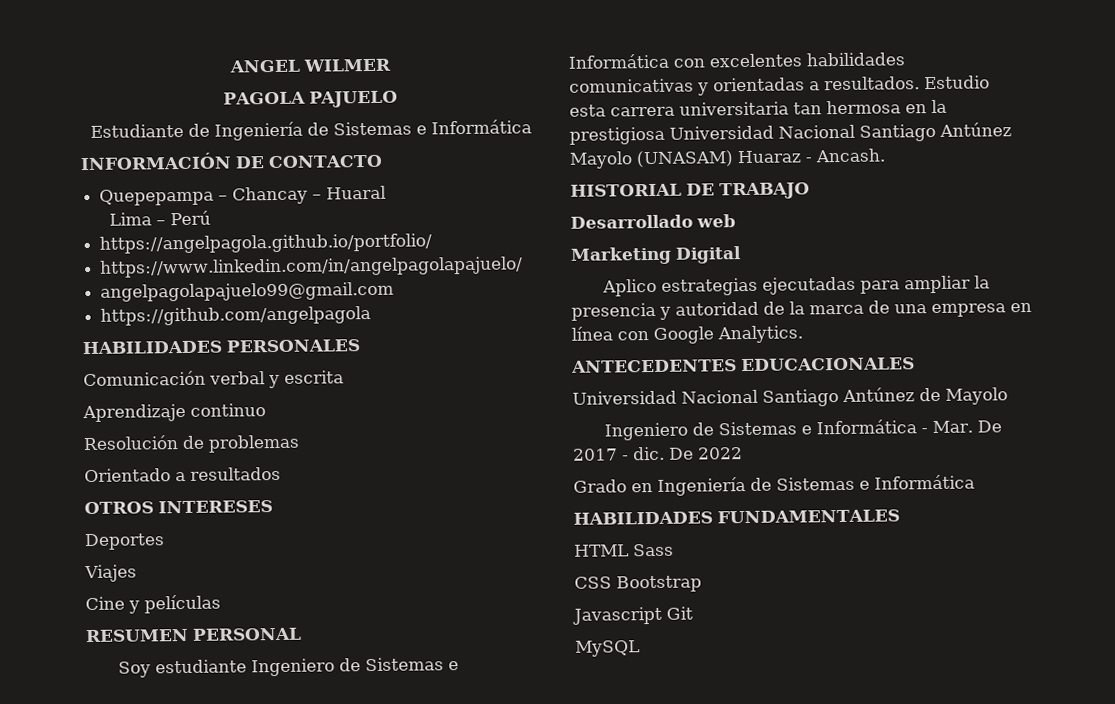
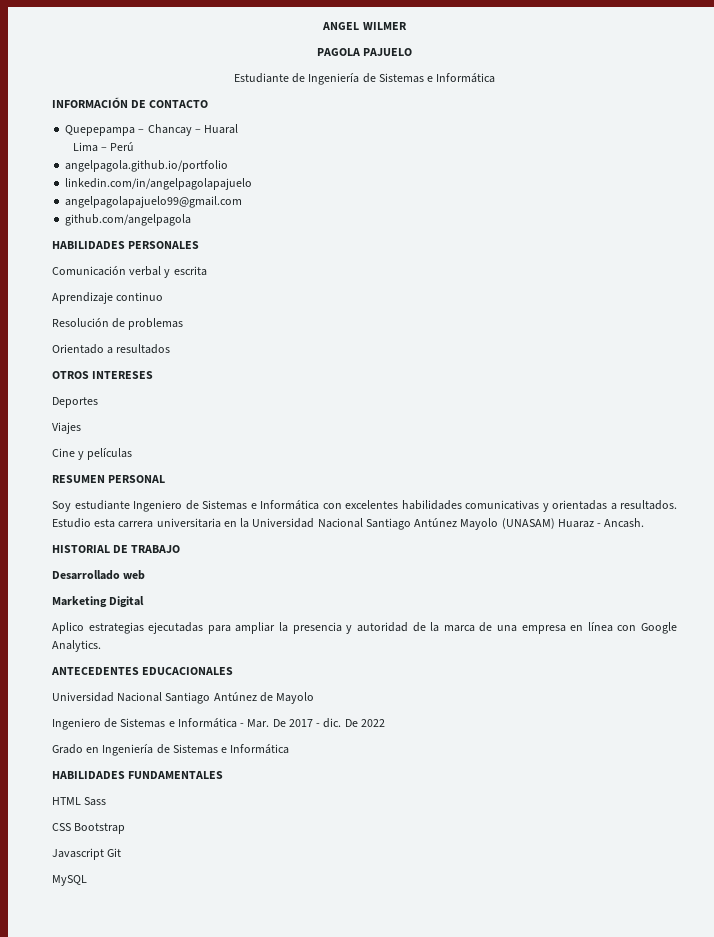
[99,233,433,254] [100,256,524,278] https://angelpagola.github.io/portfolio/ // https://www.linkedin.com/in/angelpagolapajuelo/ -> [65,160,229,172] [65,178,253,190] angelpagola.github.io/portfolio // linkedin.com/in/angelpagolapajuelo
[100,305,372,326] https://github.com/angelpagola -> [65,214,192,226] github.com/angelpagola
[793,100,901,115] tan hermosa -> (221, 523) none
[569,126,665,145] prestigiosa -> (250, 523) none

